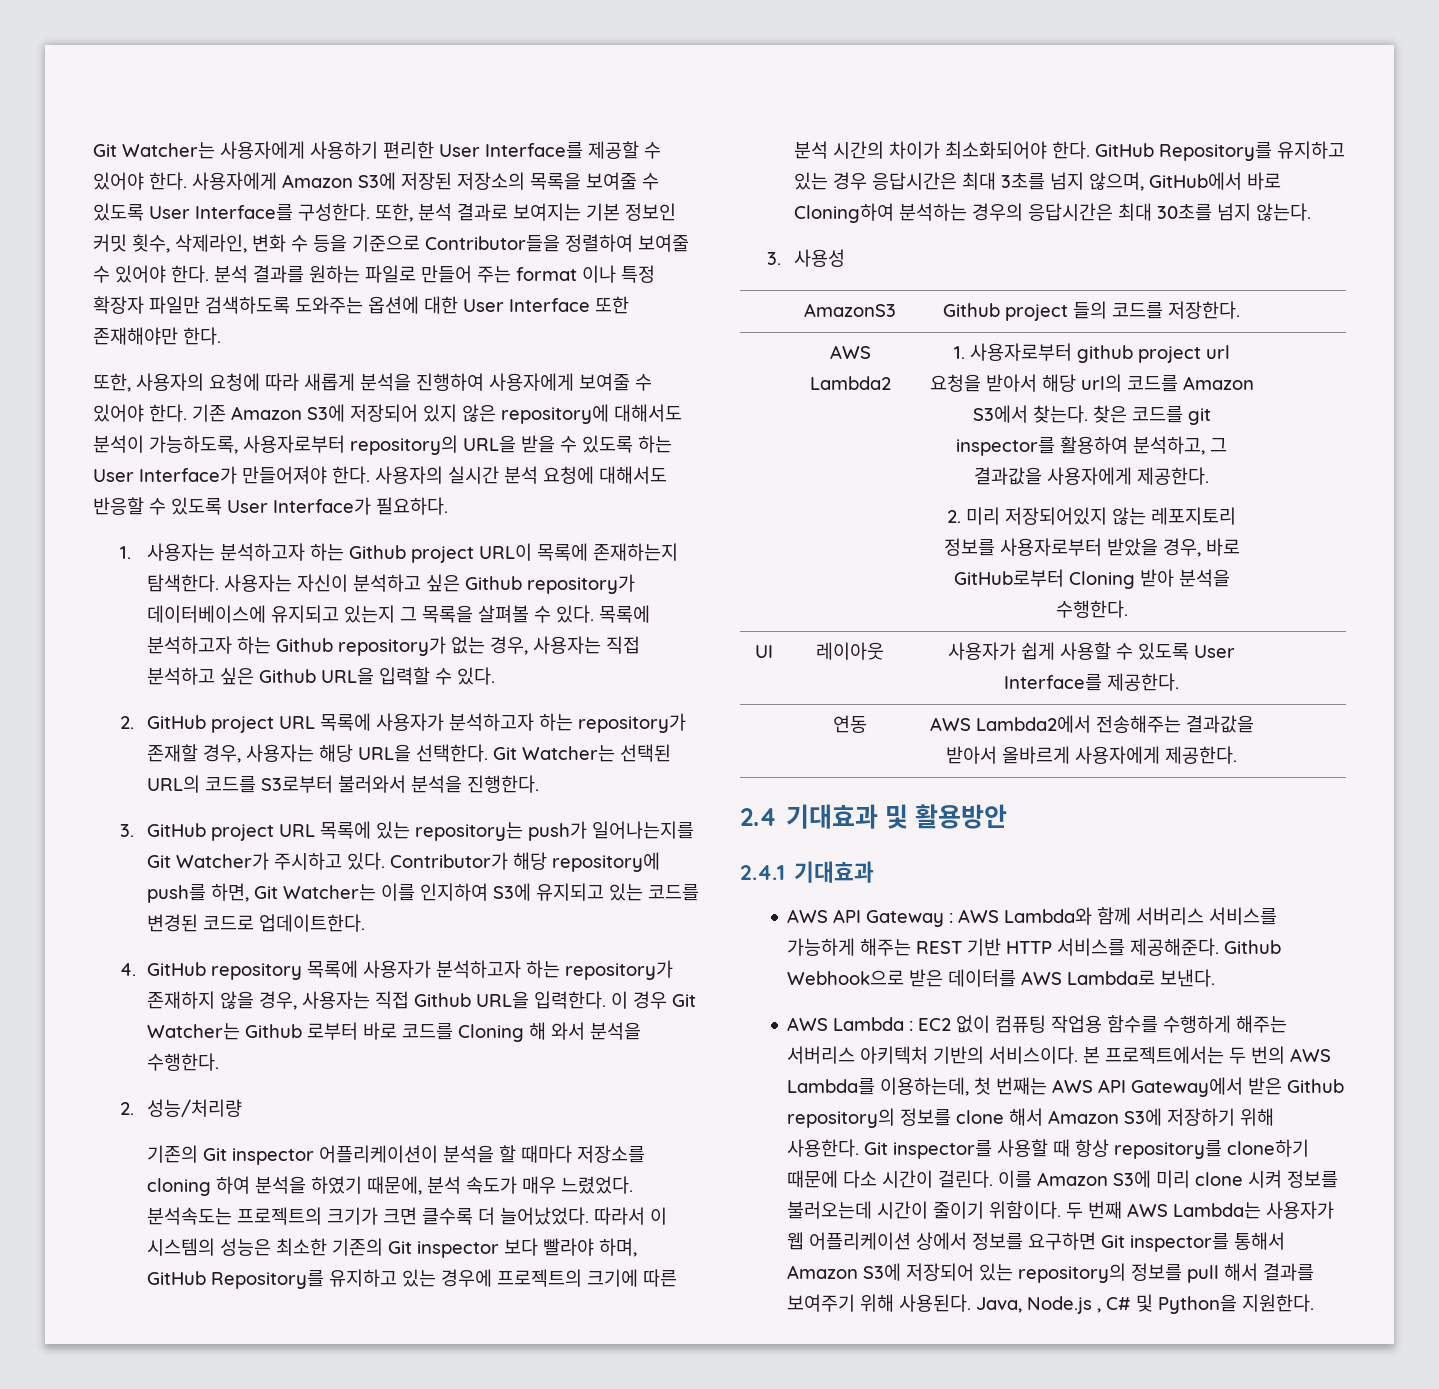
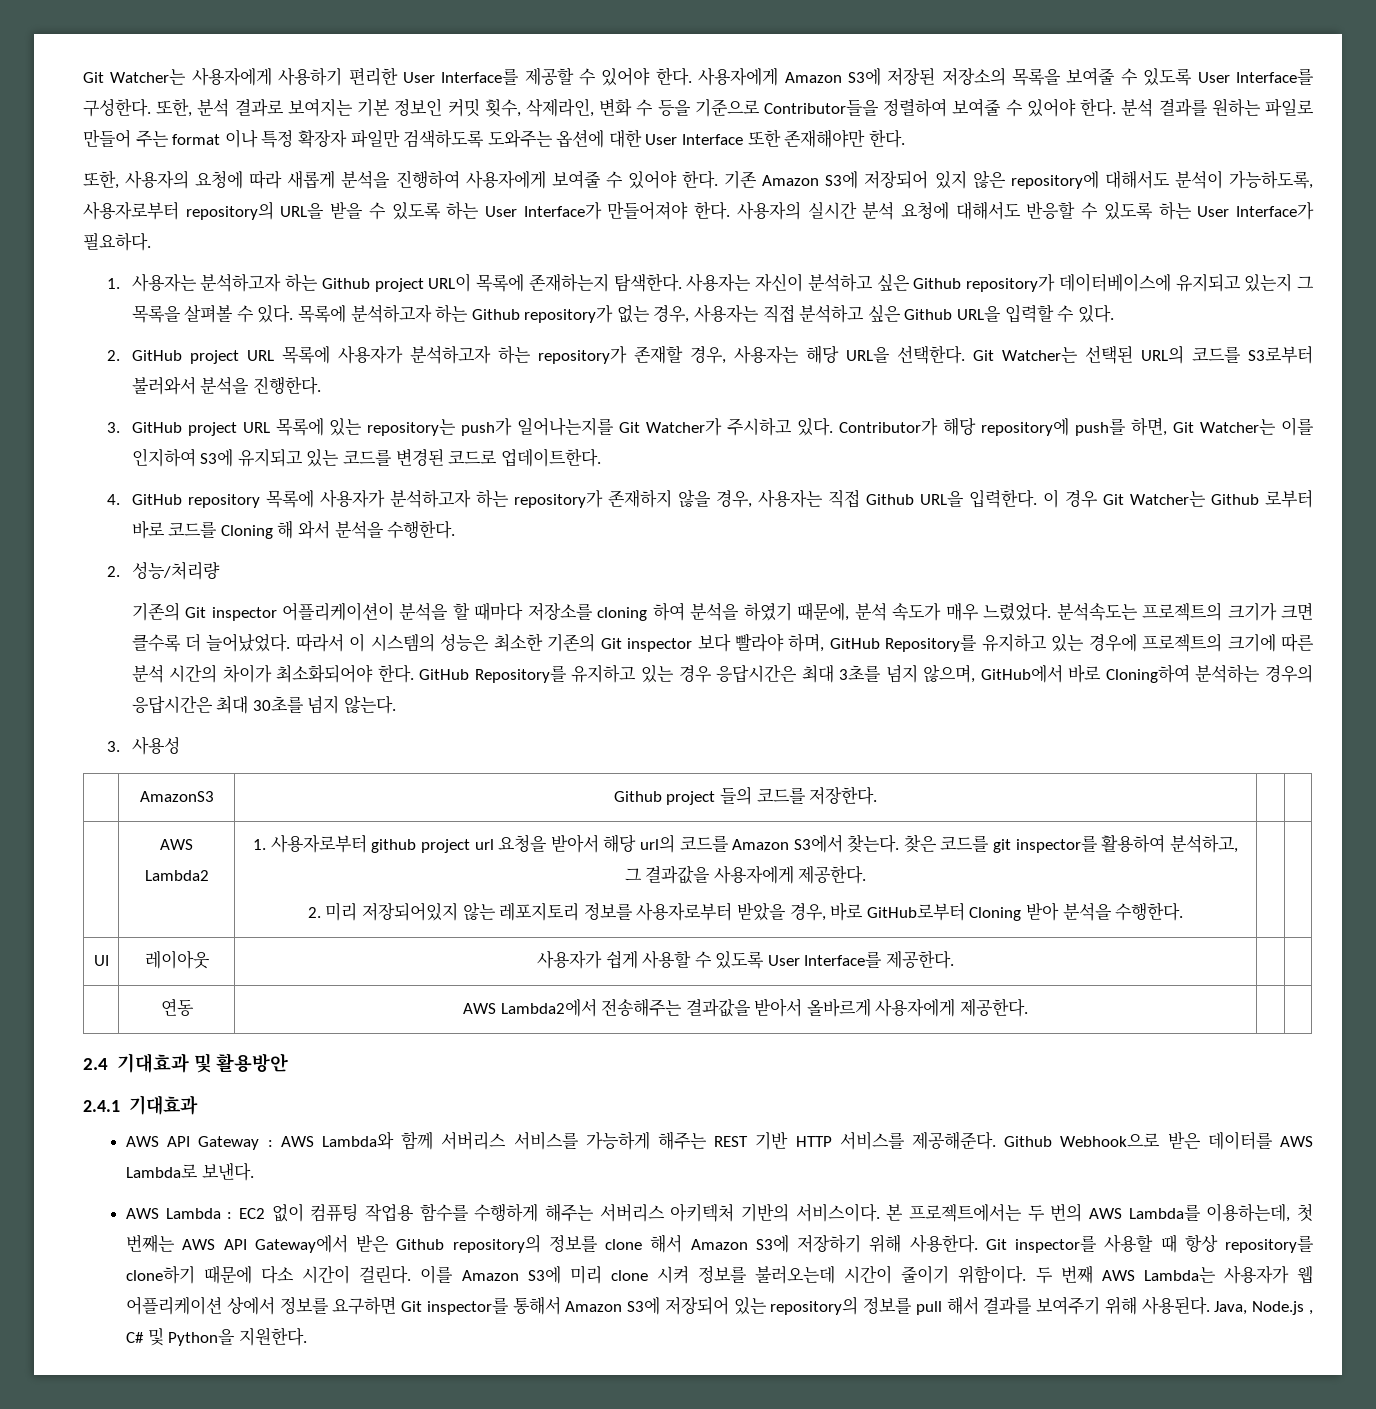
(222, 506) none -> [1158,202,1192,220] 하는

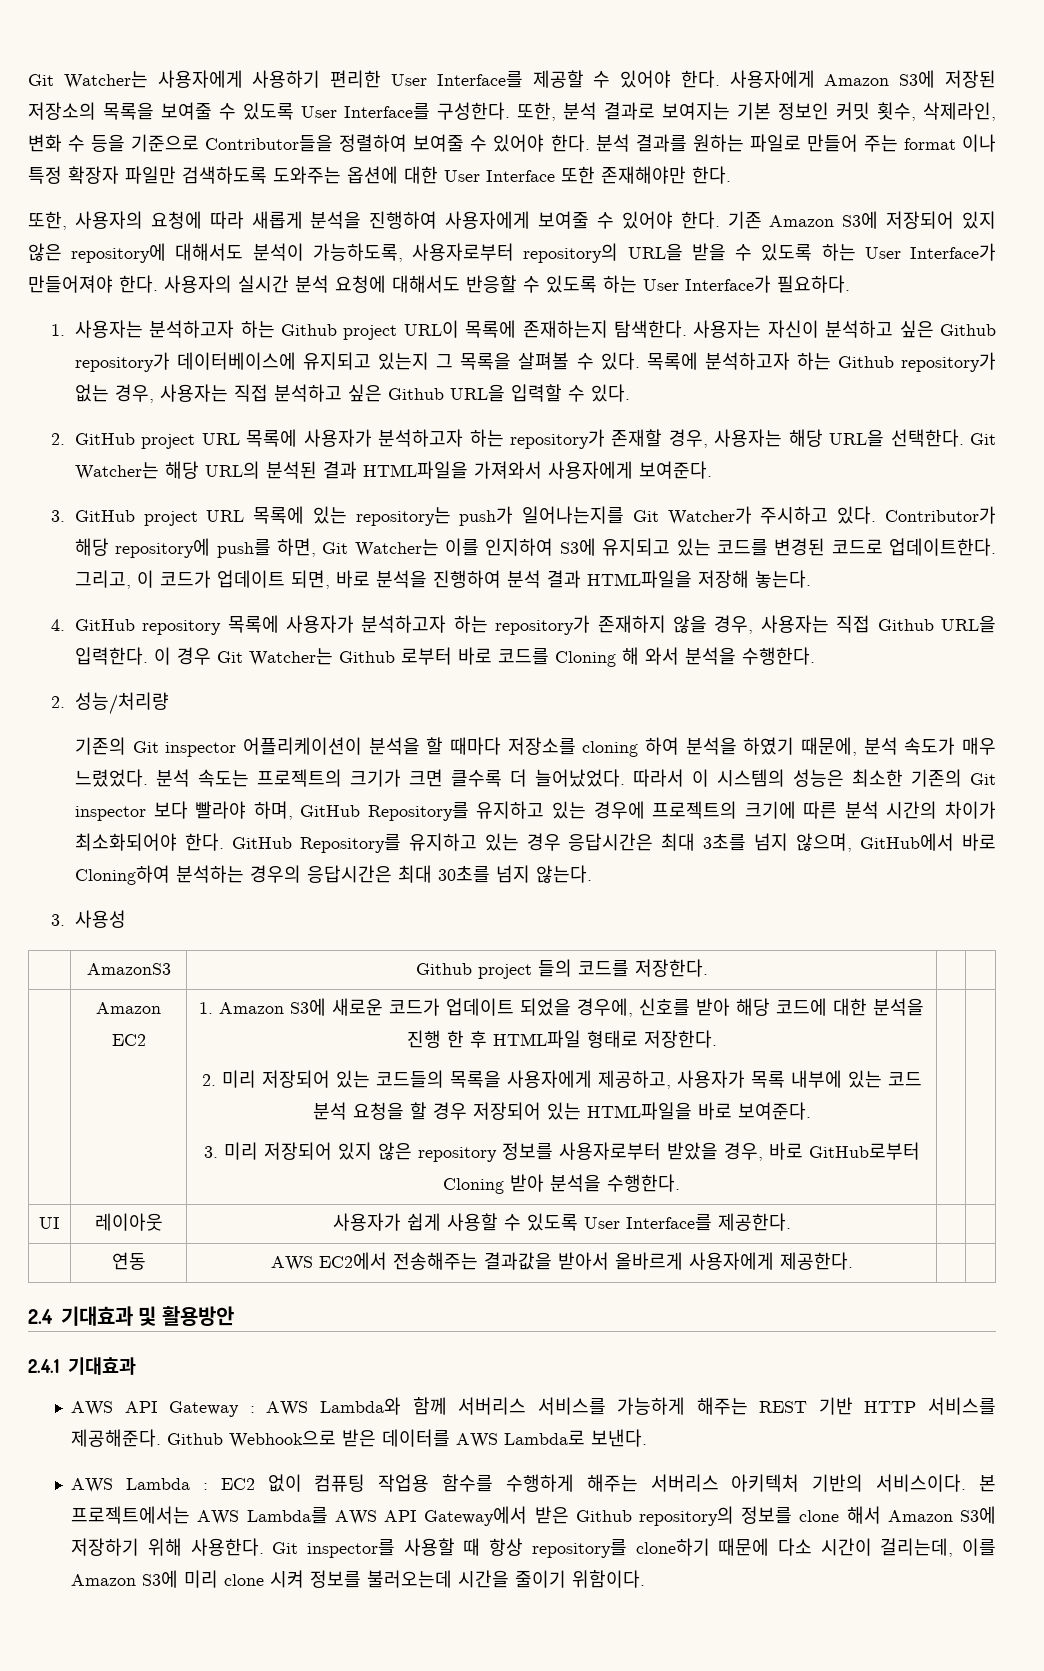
[1084,345,1313,364] [131,376,321,395] 선택된 URL의 코드를 S3로부터 불러와서 분석을 진행한다. -> [164,461,712,479] 해당 URL의 분석된 결과 HTML파일을 가져와서 사용자에게 보여준다.
(601, 457) none -> [74,570,811,589] 그리고, 이 코드가 업데이트 되면, 바로 분석을 진행하여 분석 결과 HTML파일을 저장해 놓는다.
[1056,603,1138,621] 분석속도는 -> [155,769,249,787] 분석 속도는
[160,839,193,850] [144,870,209,881] [253,834,1238,853] [624,865,867,884] [307,902,580,921] AWS Lambda2 | 1. 사용자로부터 github project url 요청을 받아서 해당 url의 코드를 Amazon S3에서 찾는다. 찾은 코드를 git inspector를 활용하여 분석하고, 그 결과값을 사용자에게 제공한다. // 2. 미리 저장되어있지 않는 레포지토리 -> [96,1002,161,1014] [111,1034,146,1046] [199,998,924,1017] [406,1030,717,1048] [201,1070,922,1089] [312,1102,811,1120] [203,1142,497,1162] Amazon EC2 | 1. Amazon S3에 새로운 코드가 업데이트 되었을 경우에, 신호를 받아 해당 코드에 대한 분석을 진행 한 후 HTML파일 형태로 저장한다. // 2. 미리 저장되어 있는 코드들의 목록을 사용자에게 제공하고, 사용자가 목록 내부에 있는 코드 분석 요청을 할 경우 저장되어 있는 HTML파일을 바로 보여준다. // 3. 미리 저장되어 있지 않은 repository
[500,998,597,1017] Lambda2에서 -> [318,1252,387,1270] EC2에서
[1027,1203,1313,1222] [125,1234,175,1253] 두 번의 AWS Lambda를 이용하는데, 첫 번째는 -> [197,1507,328,1525] AWS Lambda를
[359,1265,412,1284] 걸린다. -> [880,1538,954,1557] 걸리는데,
[844,1265,893,1284] 시간이 -> [458,1570,510,1588] 시간을
[1035,1265,1313,1284] [125,1296,1313,1315] [125,1327,307,1346] 두 번째 AWS Lambda는 사용자가 웹 어플리케이션 상에서 정보를 요구하면 Git inspector를 통해서 Amazon S3에 저장되어 있는 repository의 정보를 pull 해서 결과를 보여주기 위해 사용된다. Java, Node.js , C# 및 Python을 지원한다. -> (646, 1579) none

